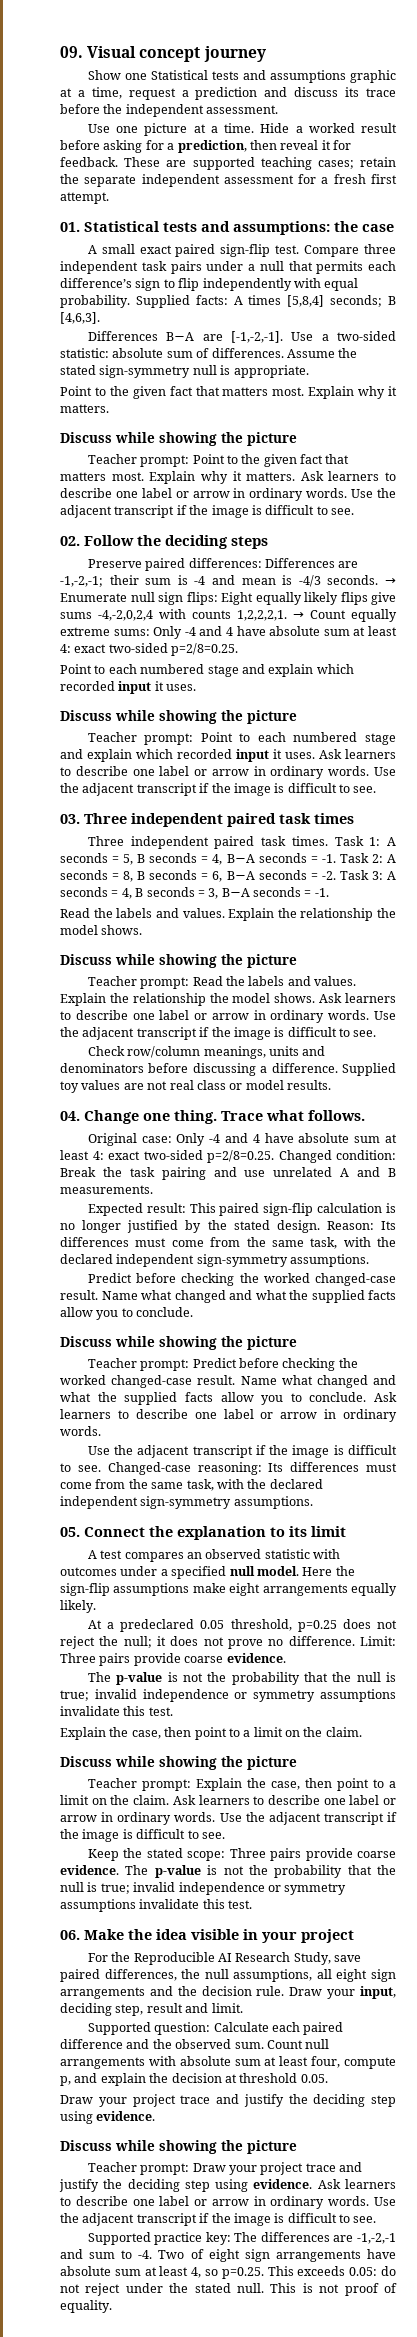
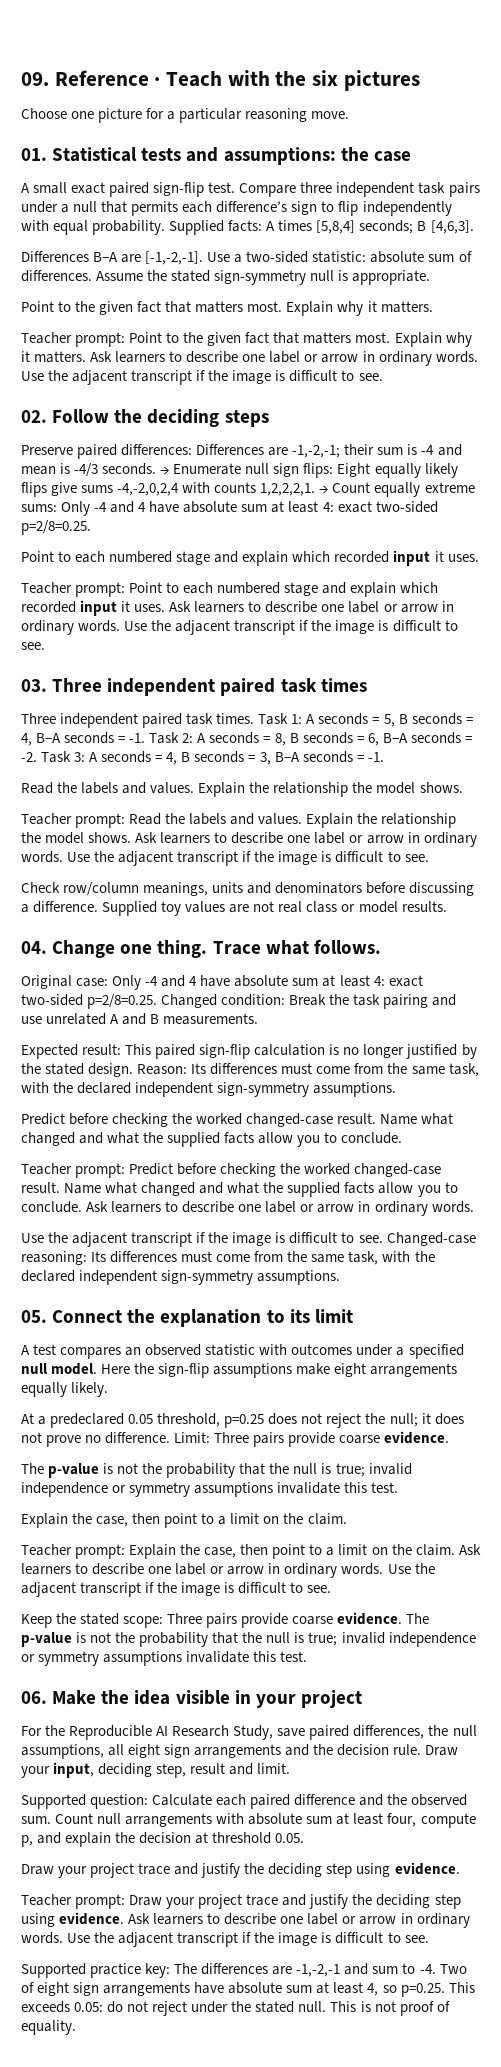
[87,46,266,62] [87,70,397,83] [60,87,396,100] [60,104,279,117] [87,123,397,136] [60,140,351,153] [60,157,396,170] [60,174,397,187] [60,192,109,204] Visual concept journey // Show one Statistical tests and assumptions graphic at a time, request a prediction and discuss its trace before the independent assessment. // Use one picture at a time. Hide a worked result before asking for a prediction, then reveal it for feedback. These are supported teaching cases; retain the separate independent assessment for a fresh first attempt. -> [54,70,420,91] [21,108,350,123] Reference · Teach with the six pictures // Choose one picture for a particular reasoning move.
[60,432,297,446] // Discuss while showing the picture -> (433, 307) none
[60,710,297,724] // Discuss while showing the picture -> (479, 558) none
[60,954,297,968] // Discuss while showing the picture -> (463, 787) none
[60,1336,297,1350] // Discuss while showing the picture -> (403, 1138) none
[60,1756,297,1770] // Discuss while showing the picture -> (347, 1519) none
[60,2140,297,2154] // Discuss while showing the picture -> (460, 1868) none

